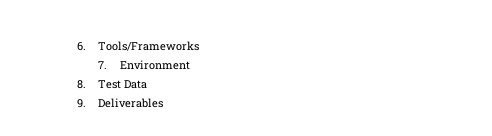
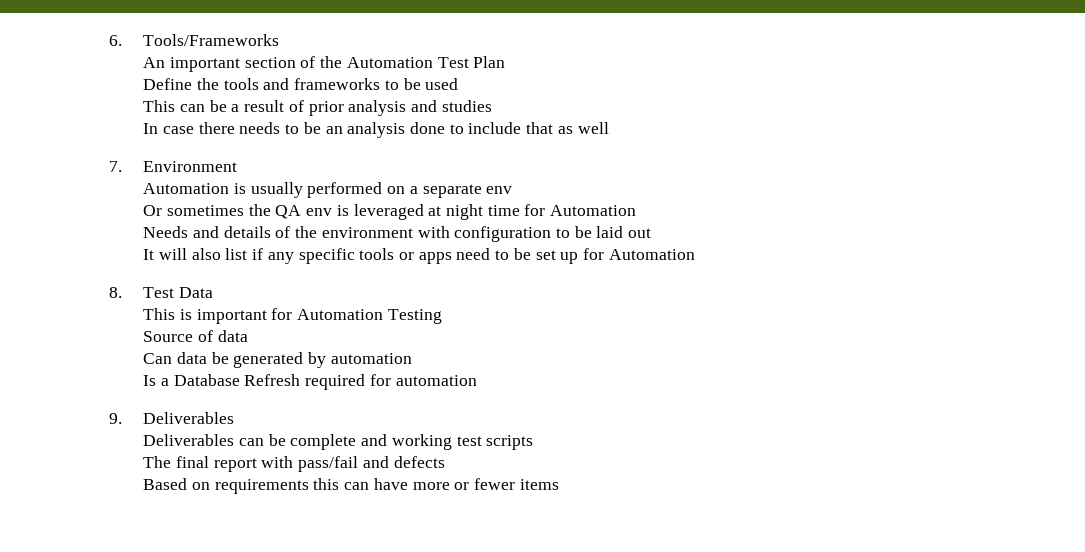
[98,60,190,70] [76,80,148,89] [76,98,164,108] 7. Environment // 8. Test Data // 9. Deliverables -> [143,56,506,72] [143,78,459,90] [143,100,492,116] [143,122,609,138] [108,161,238,172] [143,182,513,198] [143,204,637,220] [143,226,652,242] [143,248,695,264] [108,287,213,298] [143,308,442,324] [143,330,248,342] [143,352,412,368] [143,374,477,390] [108,412,235,424] [143,434,534,450] [143,456,445,472] [143,478,559,494] An important section of the Automation Test Plan // Define the tools and frameworks to be used // This can be a result of prior analysis and studies // In case there needs to be an analysis done to include that as well // 7. Environment // Automation is usually performed on a separate env // Or sometimes the QA env is leveraged at night time for Automation // Needs and details of the environment with configuration to be laid out // It will also list if any specific tools or apps need to be set up for Automation // 8. Test Data // This is important for Automation Testing // Source of data // Can data be generated by automation // Is a Database Refresh required for automation // 9. Deliverables // Deliverables can be complete and working test scripts // The final report with pass/fail and defects // Based on requirements this can have more or fewer items

